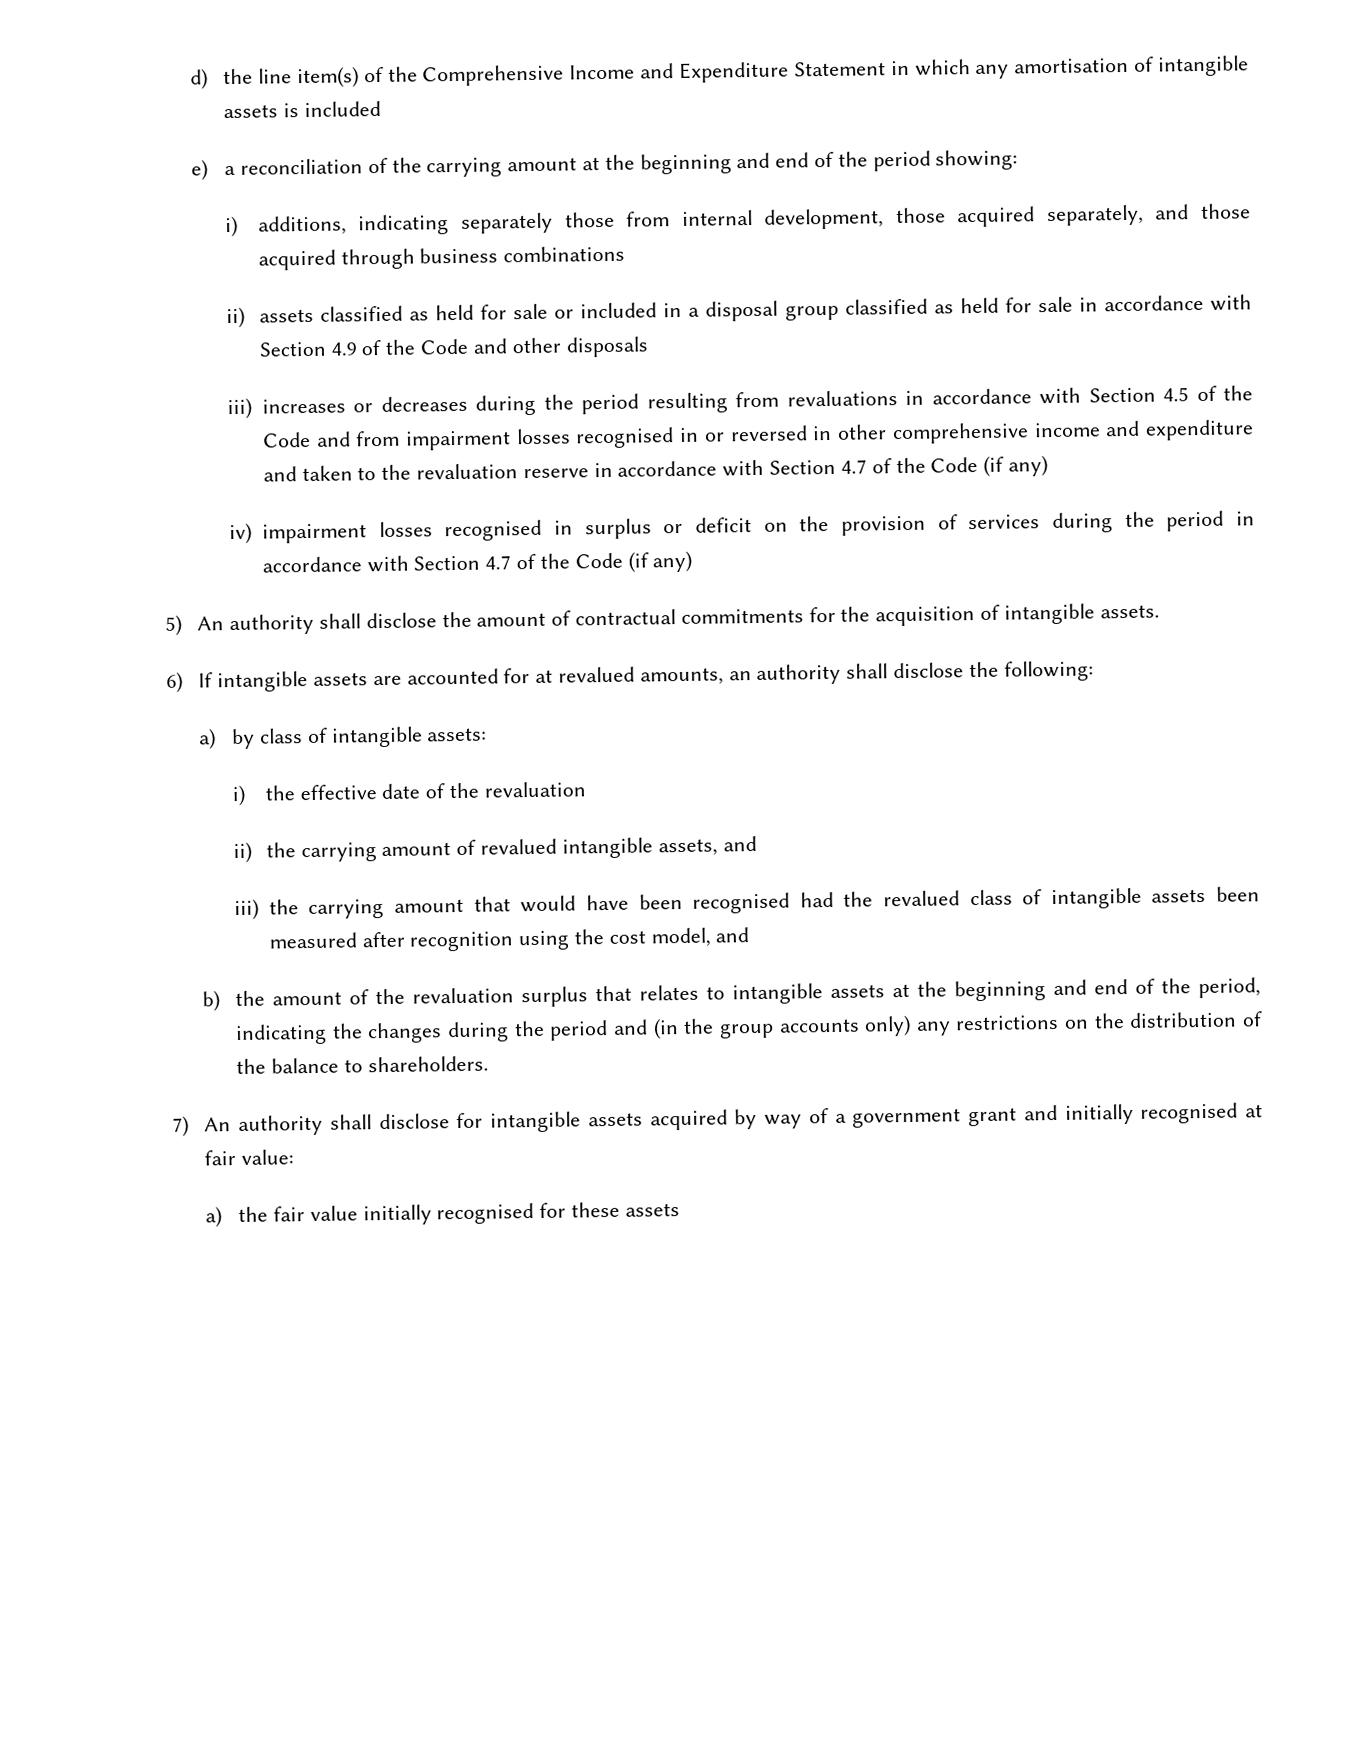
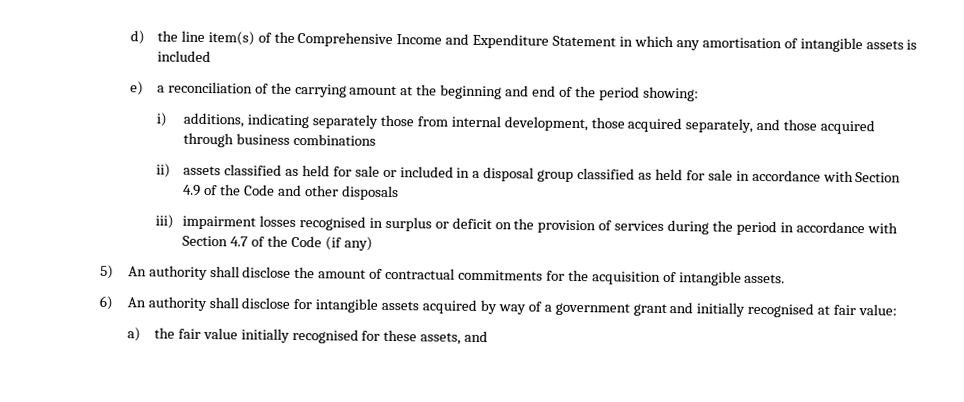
[261,385,1253,416] [262,419,1255,451] [262,455,1048,482] [229,522,253,545] increases or decreases during the period resulting from revaluations in accordance with Section 4.5 of the Code and from impairment losses recognised in or reversed in other comprehensive income and expenditure and taken to the revaluation reserve in accordance with Section 4.7 of the Code (if any) // iv) -> (174, 221) none
[198,660,1094,693] [198,726,488,750] [232,781,586,807] [233,835,757,864] [234,886,1260,921] [268,927,750,952] [202,977,1262,1012] [235,1011,1263,1045] [236,1055,489,1074] [171,1115,189,1137] If intangible assets are accounted for at revalued amounts, an authority shall disclose the following: // a) by class of intangible assets: // i) the effective date of the revaluation // ii) the carrying amount of revalued intangible assets, and // iii) the carrying amount that would have been recognised had the revalued class of intangible assets been measured after recognition using the cost model, and // b) the amount of the revaluation surplus that relates to intangible assets at the beginning and end of the period, indicating the changes during the period and (in the group accounts only) any restrictions on the distribution of the balance to shareholders. // 7) -> (114, 303) none
[624,1203,680,1217] assets -> [420,330,489,345] assets, and

